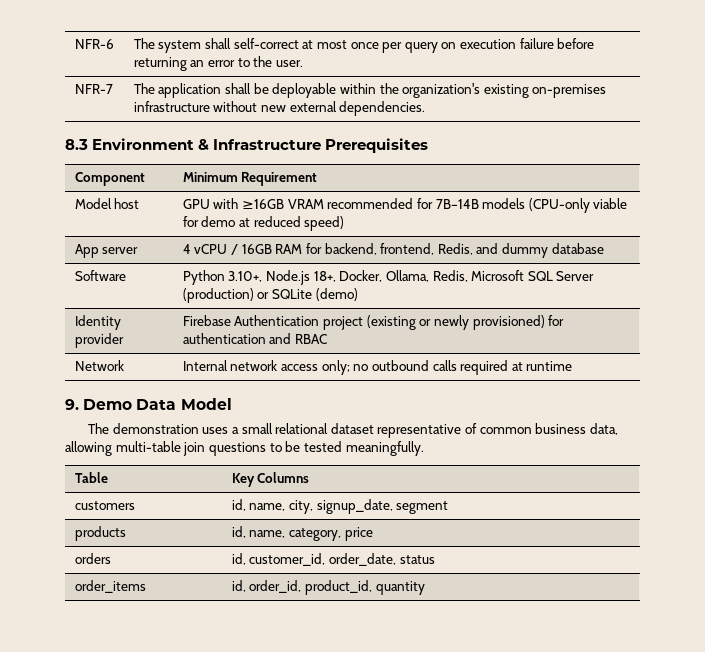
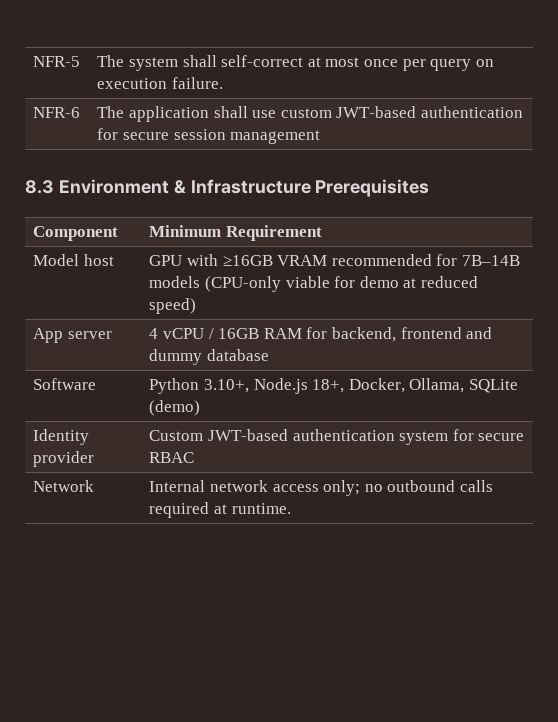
[74,39,114,49] NFR-6 -> [33,56,81,67] NFR-5
[519,38,595,49] [133,56,303,71] [74,84,113,94] [133,83,607,98] [133,101,426,116] failure before returning an error to the user. // NFR-7 | The application shall be deployable within the organization's existing on-premises infrastructure without new external dependencies. -> [172,77,224,89] [33,107,81,118] [97,106,524,122] [97,128,321,144] failure. // NFR-6 | The application shall use custom JWT-based authentication for secure session management
[380,243,473,255] frontend, Redis, -> [400,327,462,339] frontend
[432,270,595,282] [182,288,358,303] [74,315,121,330] [74,333,124,348] [182,315,565,330] [182,333,292,344] Redis, Microsoft SQL Server (production) or SQLite (demo) // Identity provider | Firebase Authentication project (existing or newly provisioned) for authentication and -> [469,379,519,393] [149,400,201,416] [33,429,90,445] [33,451,95,467] [149,429,525,445] SQLite (demo) // Identity provider | Custom JWT-based authentication system for secure
[526,361,573,371] [65,398,232,410] [87,423,619,438] [65,441,424,456] [74,472,108,483] [231,472,310,487] [74,501,135,510] [231,499,449,514] [74,526,126,541] [231,526,373,541] [74,553,111,564] [231,553,435,566] [74,580,146,593] [231,580,425,595] runtime // 9. Demo Data Model // The demonstration uses a small relational dataset representative of common business data, allowing multi-table join questions to be tested meaningfully. // Table | Key Columns // customers | id, name, city, signup_date, segment // products | id, name, category, price // orders | id, customer_id, order_date, status // order_items | id, order_id, product_id, quantity -> [231,503,291,514] runtime.

